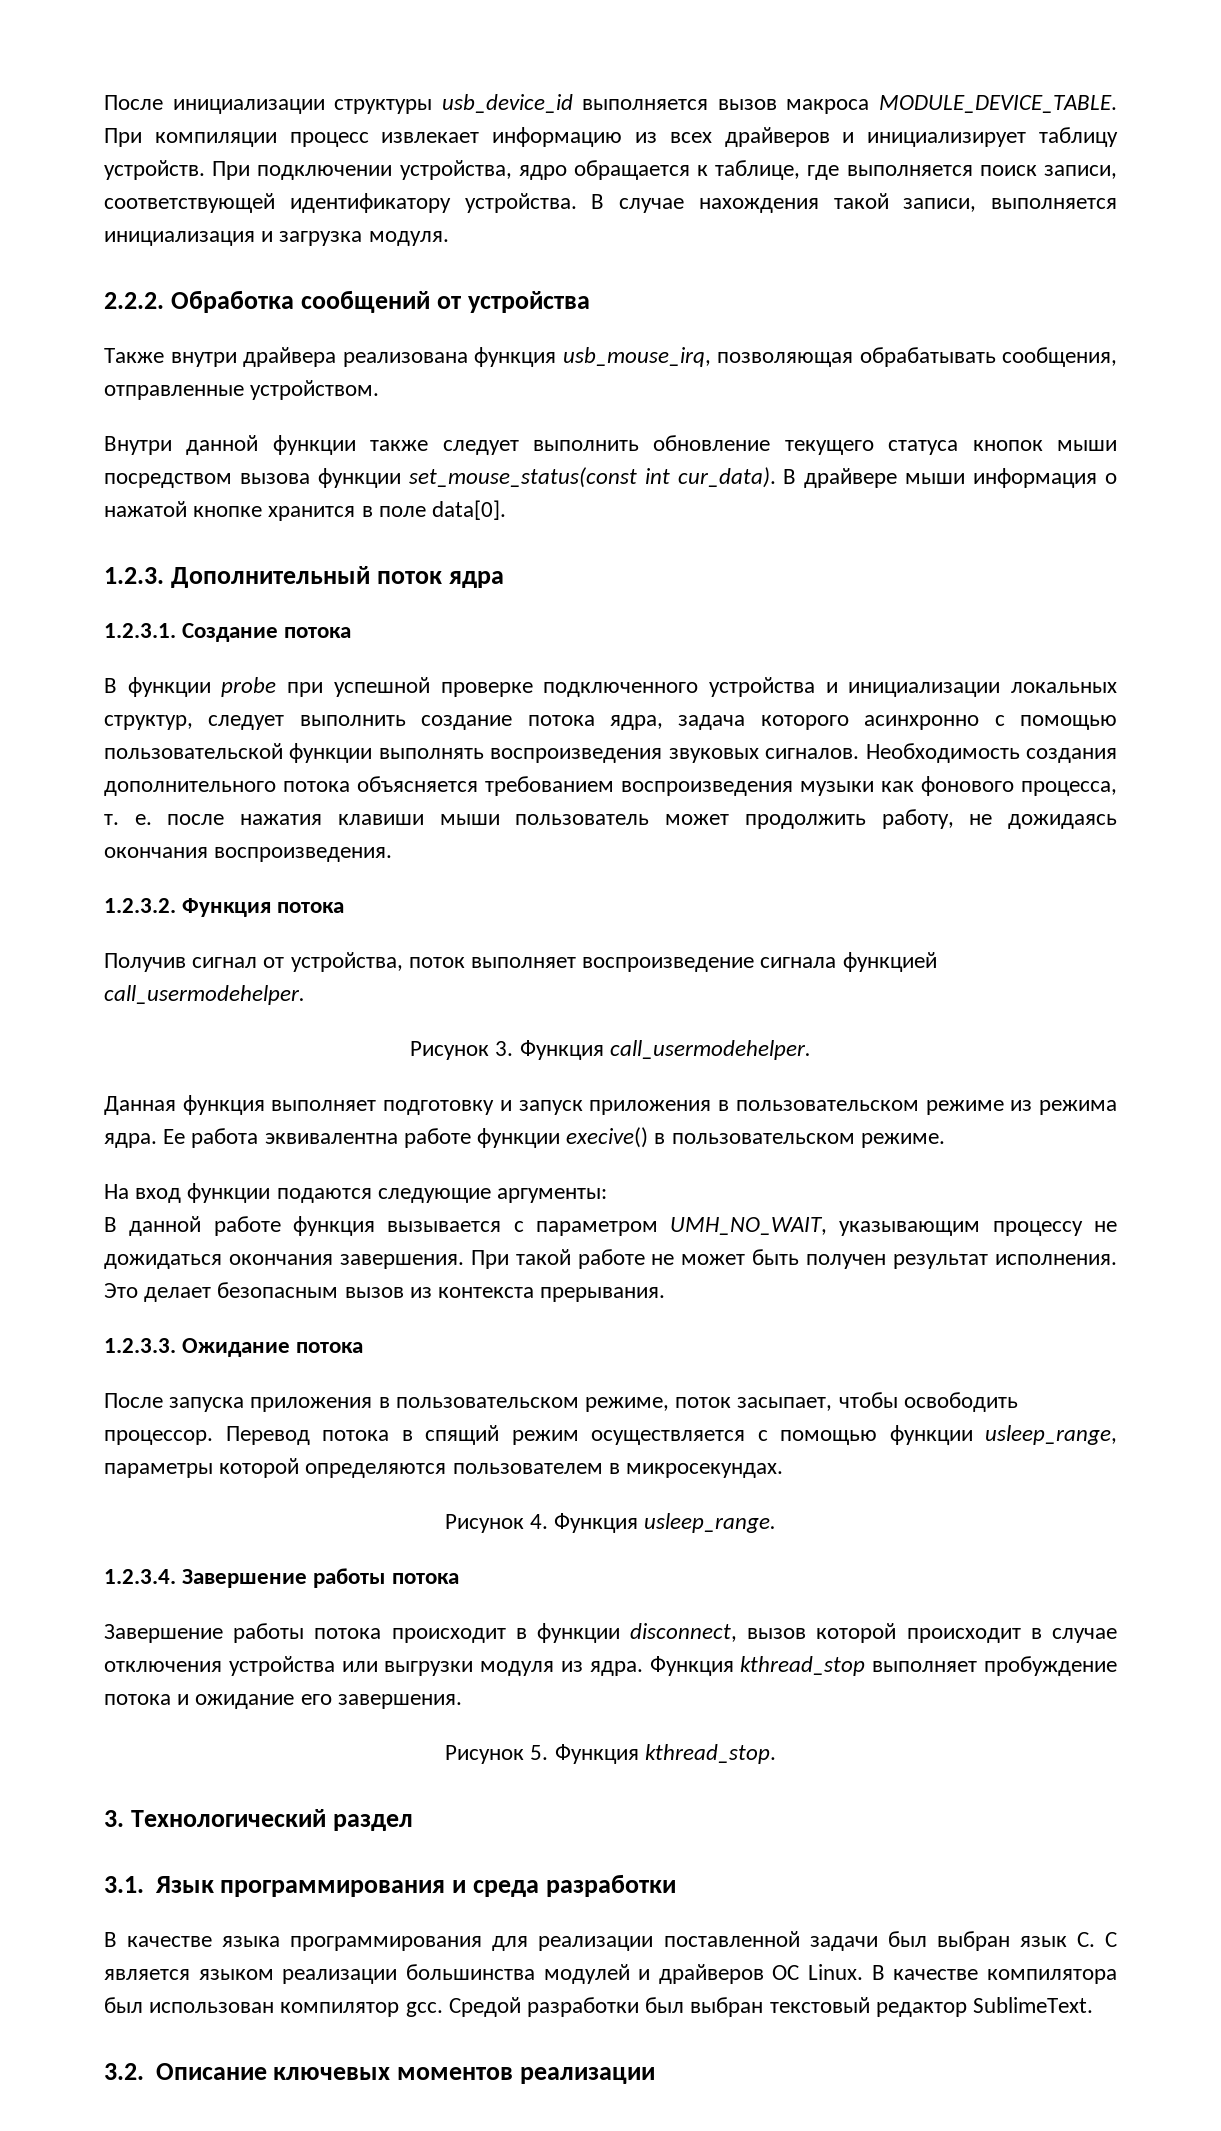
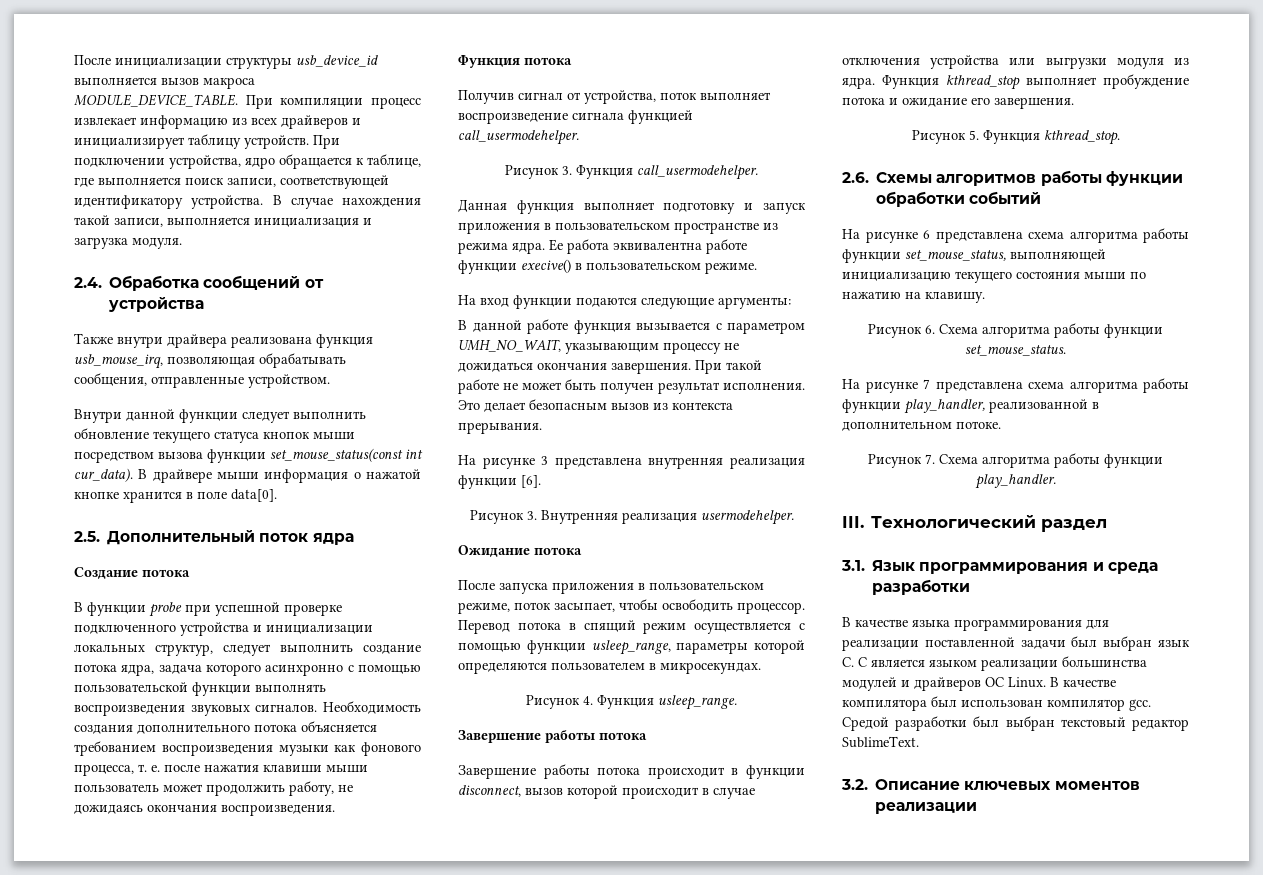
[104,292,164,309] 2.2.2. -> [74,277,102,288] 2.4.
[370,440,429,451] также -> (238, 416) none
[104,567,164,584] 1.2.3. -> [74,531,100,542] 2.5.
[104,623,176,638] 1.2.3.1. -> (354, 539) none
[104,898,176,913] 1.2.3.2. -> (335, 810) none
[925,1100,1004,1115] режиме -> [674,222,759,234] пространстве
[104,1338,176,1353] 1.2.3.3. -> [458,455,805,469] [458,475,541,489] [469,510,794,525] На рисунке 3 представлена внутренняя реализация функции [6]. // Рисунок 3. Внутренняя реализация usermodehelper. //
[104,1569,176,1584] 1.2.3.4. -> (737, 702) none
[104,1810,124,1827] 3. -> [842,170,1183,186] [876,191,1042,207] [842,228,1189,243] [842,249,1106,263] [842,271,1146,283] [842,291,985,303] [868,323,1163,338] [965,345,1066,356] [842,378,1189,393] [842,399,1099,414] [842,421,1001,431] [868,453,1163,468] [974,474,1056,489] [842,516,864,528] 2.6. Схемы алгоритмов работы функции обработки событий // На рисунке 6 представлена схема алгоритма работы функции set_mouse_status, выполняющей инициализацию текущего состояния мыши по нажатию на клавишу. // Рисунок 6. Схема алгоритма работы функции set_mouse_status. // На рисунке 7 представлена схема алгоритма работы функции play_handler, реализованной в дополнительном потоке. // Рисунок 7. Схема алгоритма работы функции play_handler. // III.

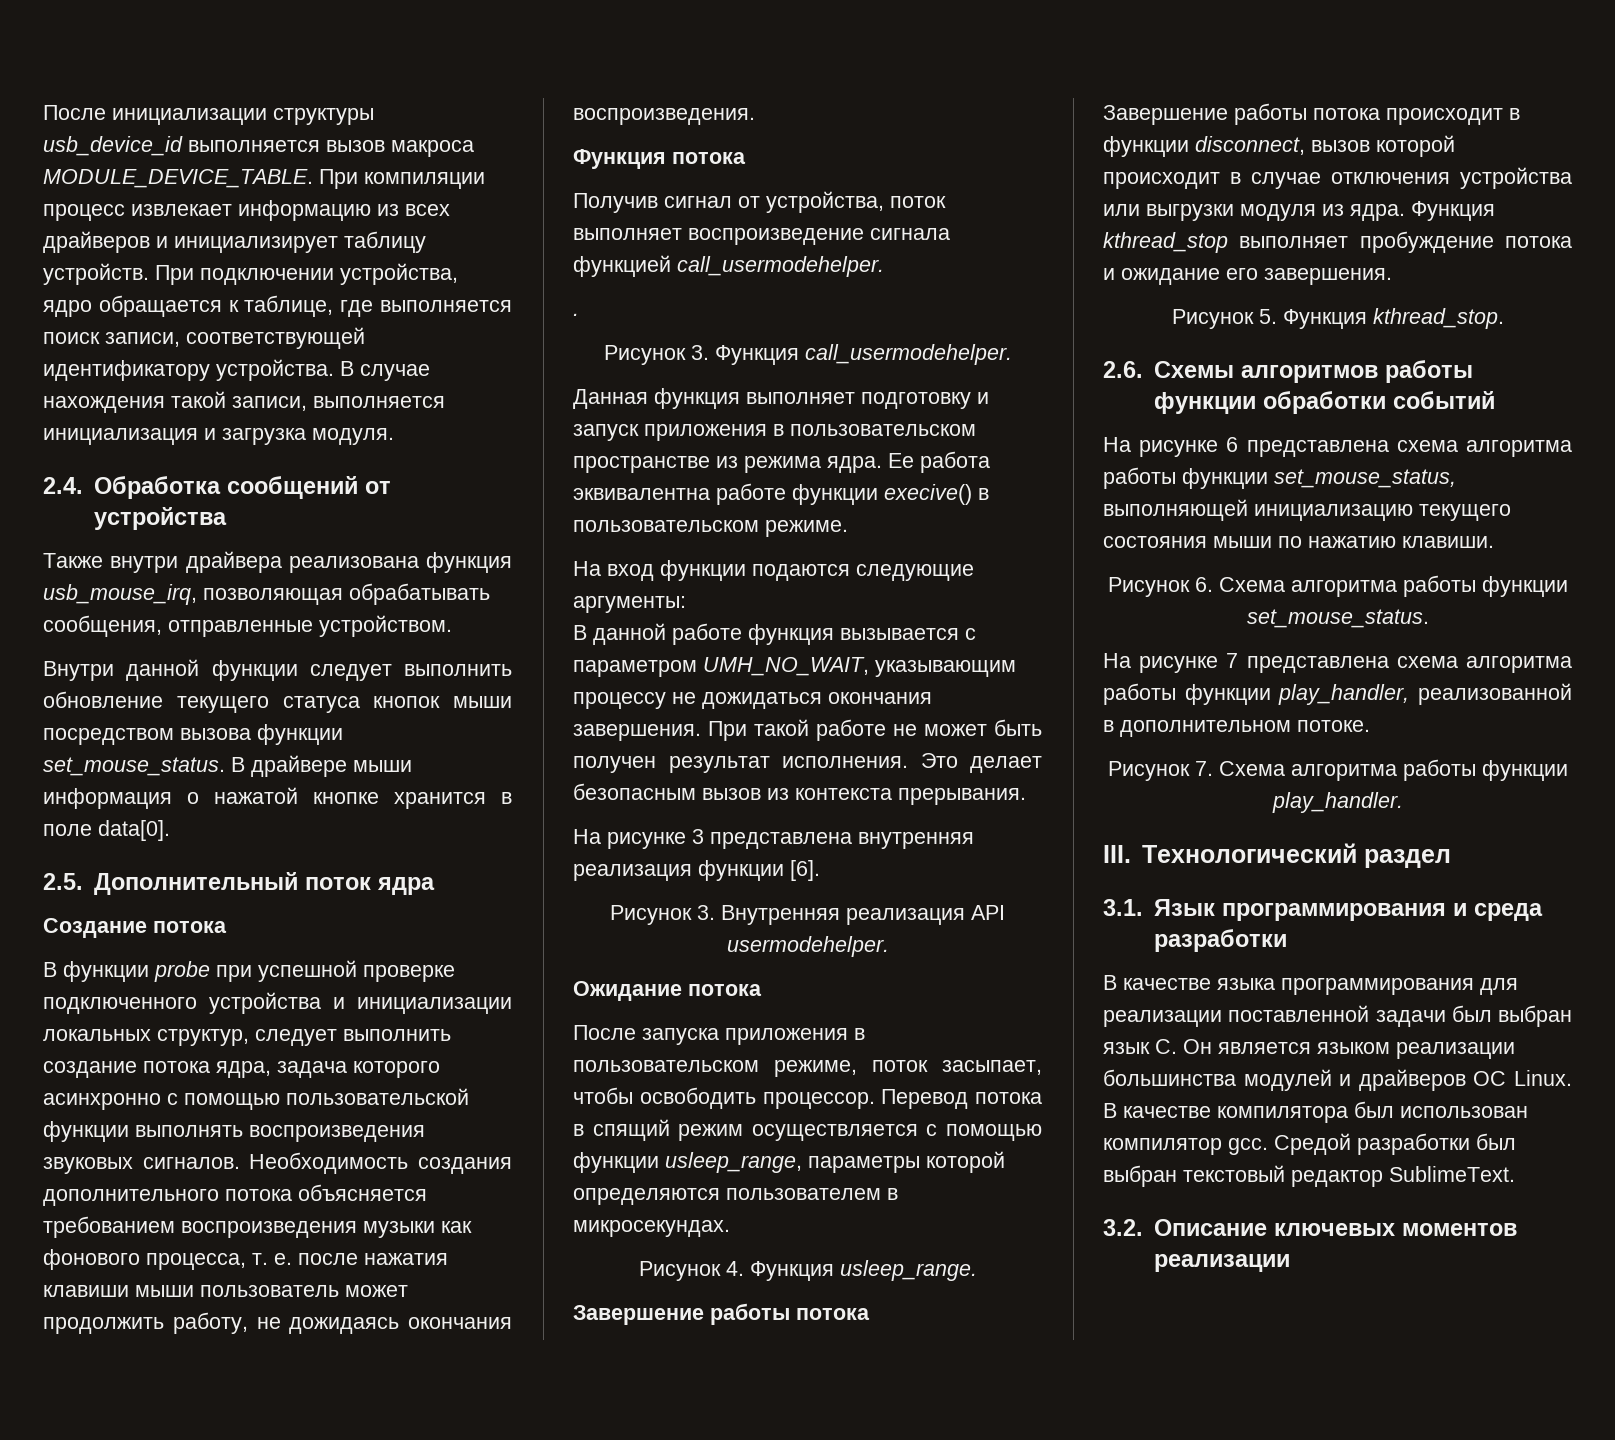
[270,448,423,462] [74,468,133,482] set_mouse_status(const int cur_data). -> [43,757,225,776] set_mouse_status.
(579, 137) none -> [573,313,579,316] // .
(697, 518) none -> [971,905,1005,920] API
[905,292,985,303] на клавишу. -> [1402,536,1494,548] клавиши.
[858,657,867,667] С -> [1183,1039,1212,1054] Он

